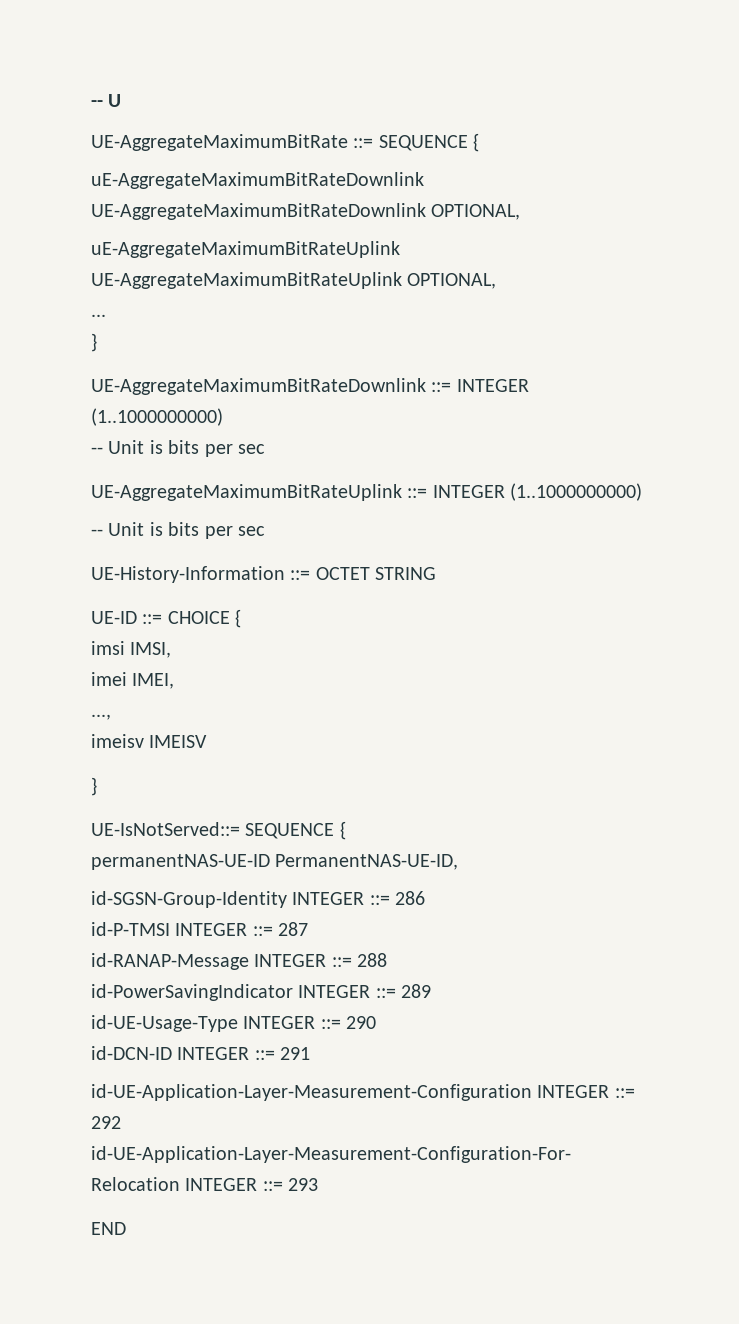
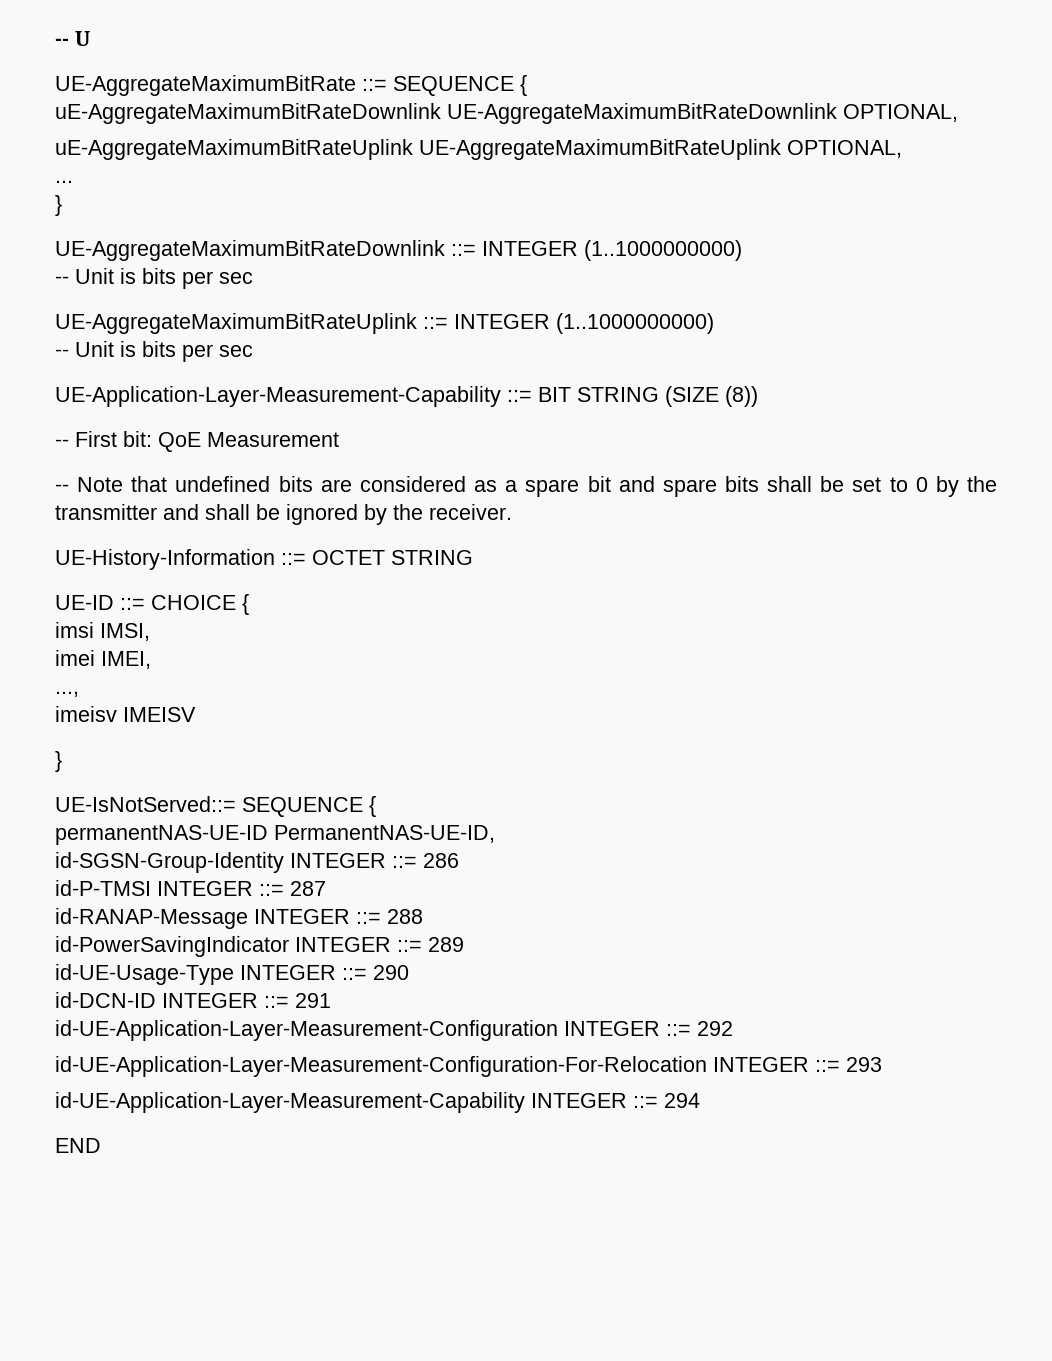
(265, 531) none -> [55,386,758,407] [55,431,339,452] [55,476,997,497] [55,504,512,525] // UE-Application-Layer-Measurement-Capability ::= BIT STRING (SIZE (8)) // -- First bit: QoE Measurement // -- Note that undefined bits are considered as a spare bit and spare bits shall be set to 0 by the transmitter and shall be ignored by the receiver.
(319, 1184) none -> [55,1092,700,1113] // id-UE-Application-Layer-Measurement-Capability INTEGER ::= 294

